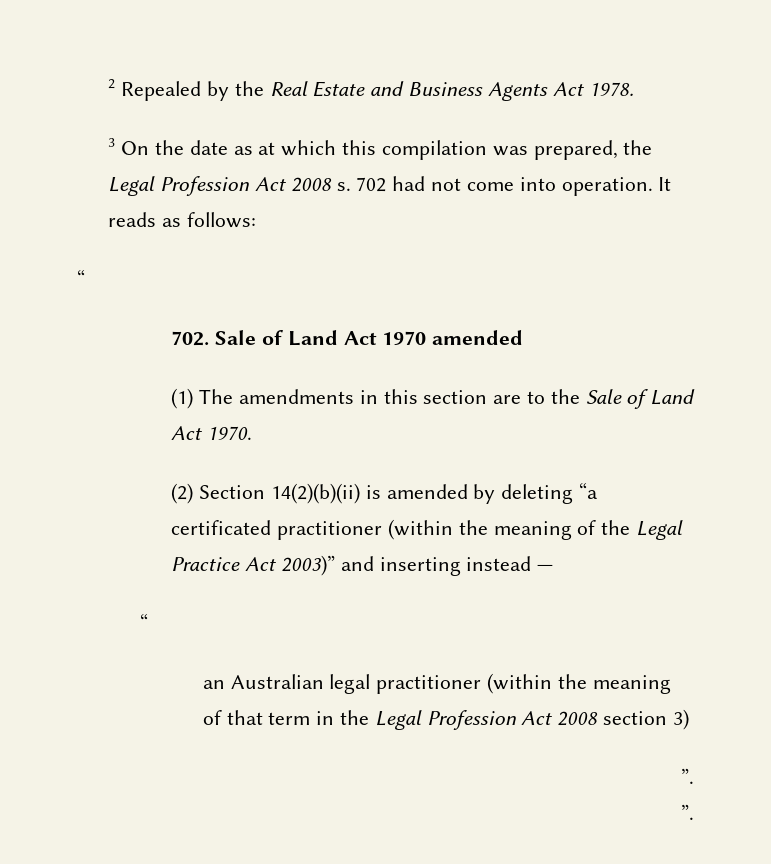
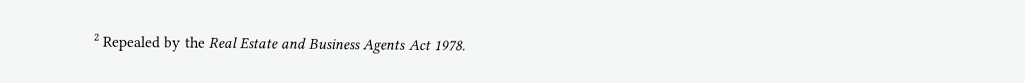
[108,138,653,160] [108,176,672,196] [108,212,257,228] [77,269,85,286] [171,330,524,346] [171,388,696,409] [171,426,253,440] [171,482,598,504] [171,519,683,540] [171,555,554,576] [139,613,148,630] [202,673,671,694] [202,709,689,730] [681,768,694,784] [681,804,694,820] // 3 On the date as at which this compilation was prepared, the Legal Profession Act 2008 s. 702 had not come into operation. It reads as follows: // “ // 702. Sale of Land Act 1970 amended // (1) The amendments in this section are to the Sale of Land Act 1970. // (2) Section 14(2)(b)(ii) is amended by deleting “a certificated practitioner (within the meaning of the Legal Practice Act 2003)” and inserting instead — // “ // an Australian legal practitioner (within the meaning of that term in the Legal Profession Act 2008 section 3) // ”. // ”. -> (466, 46) none

